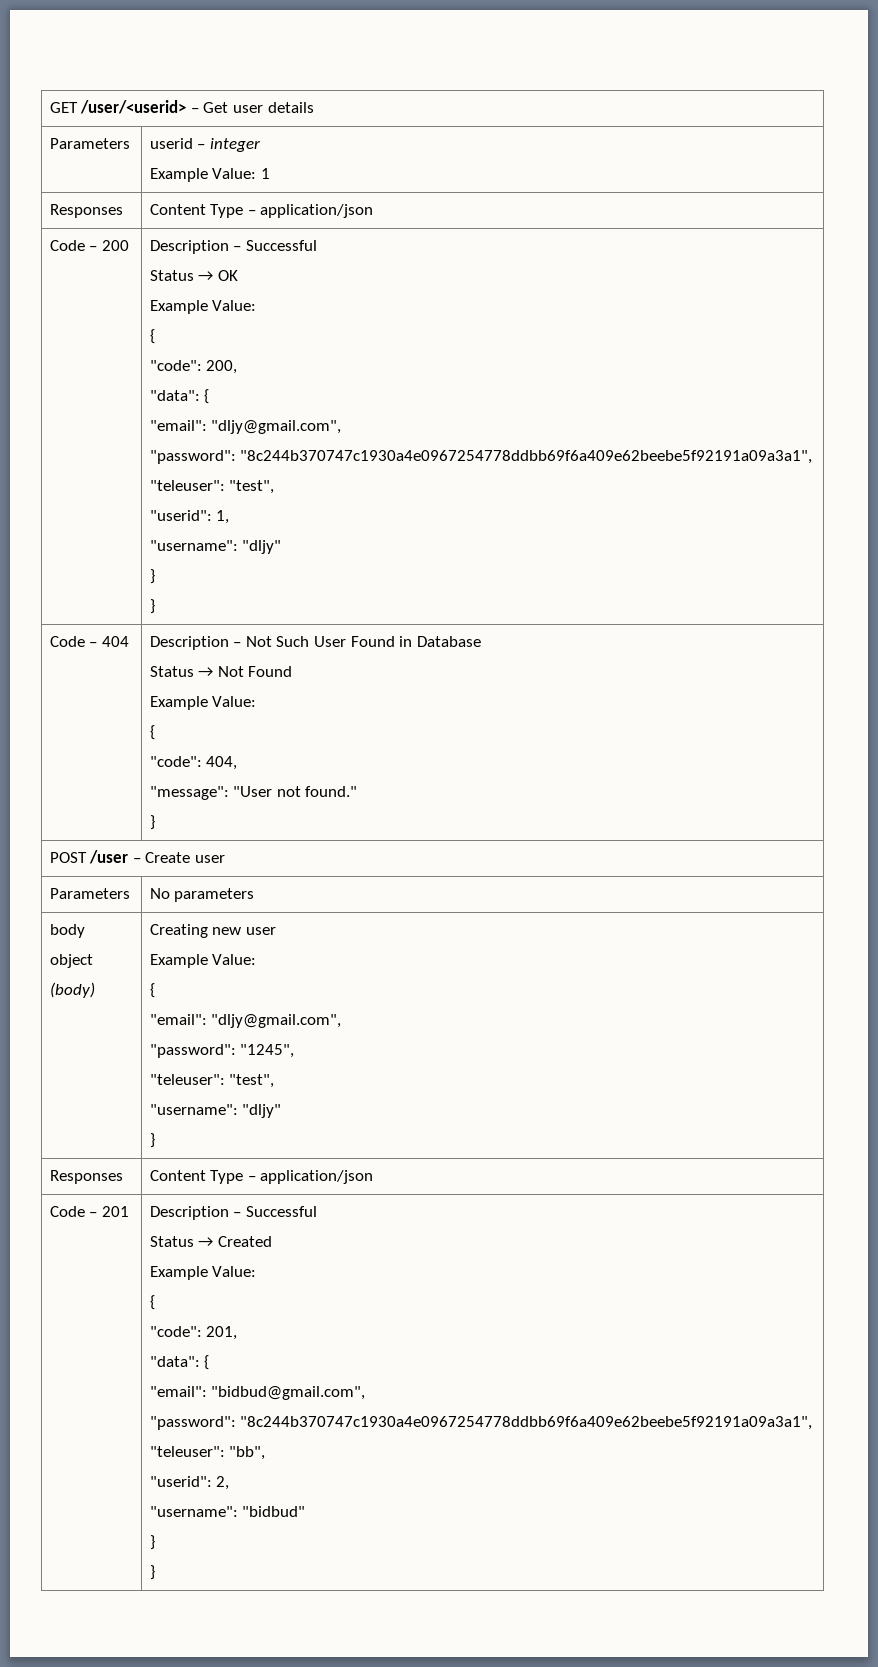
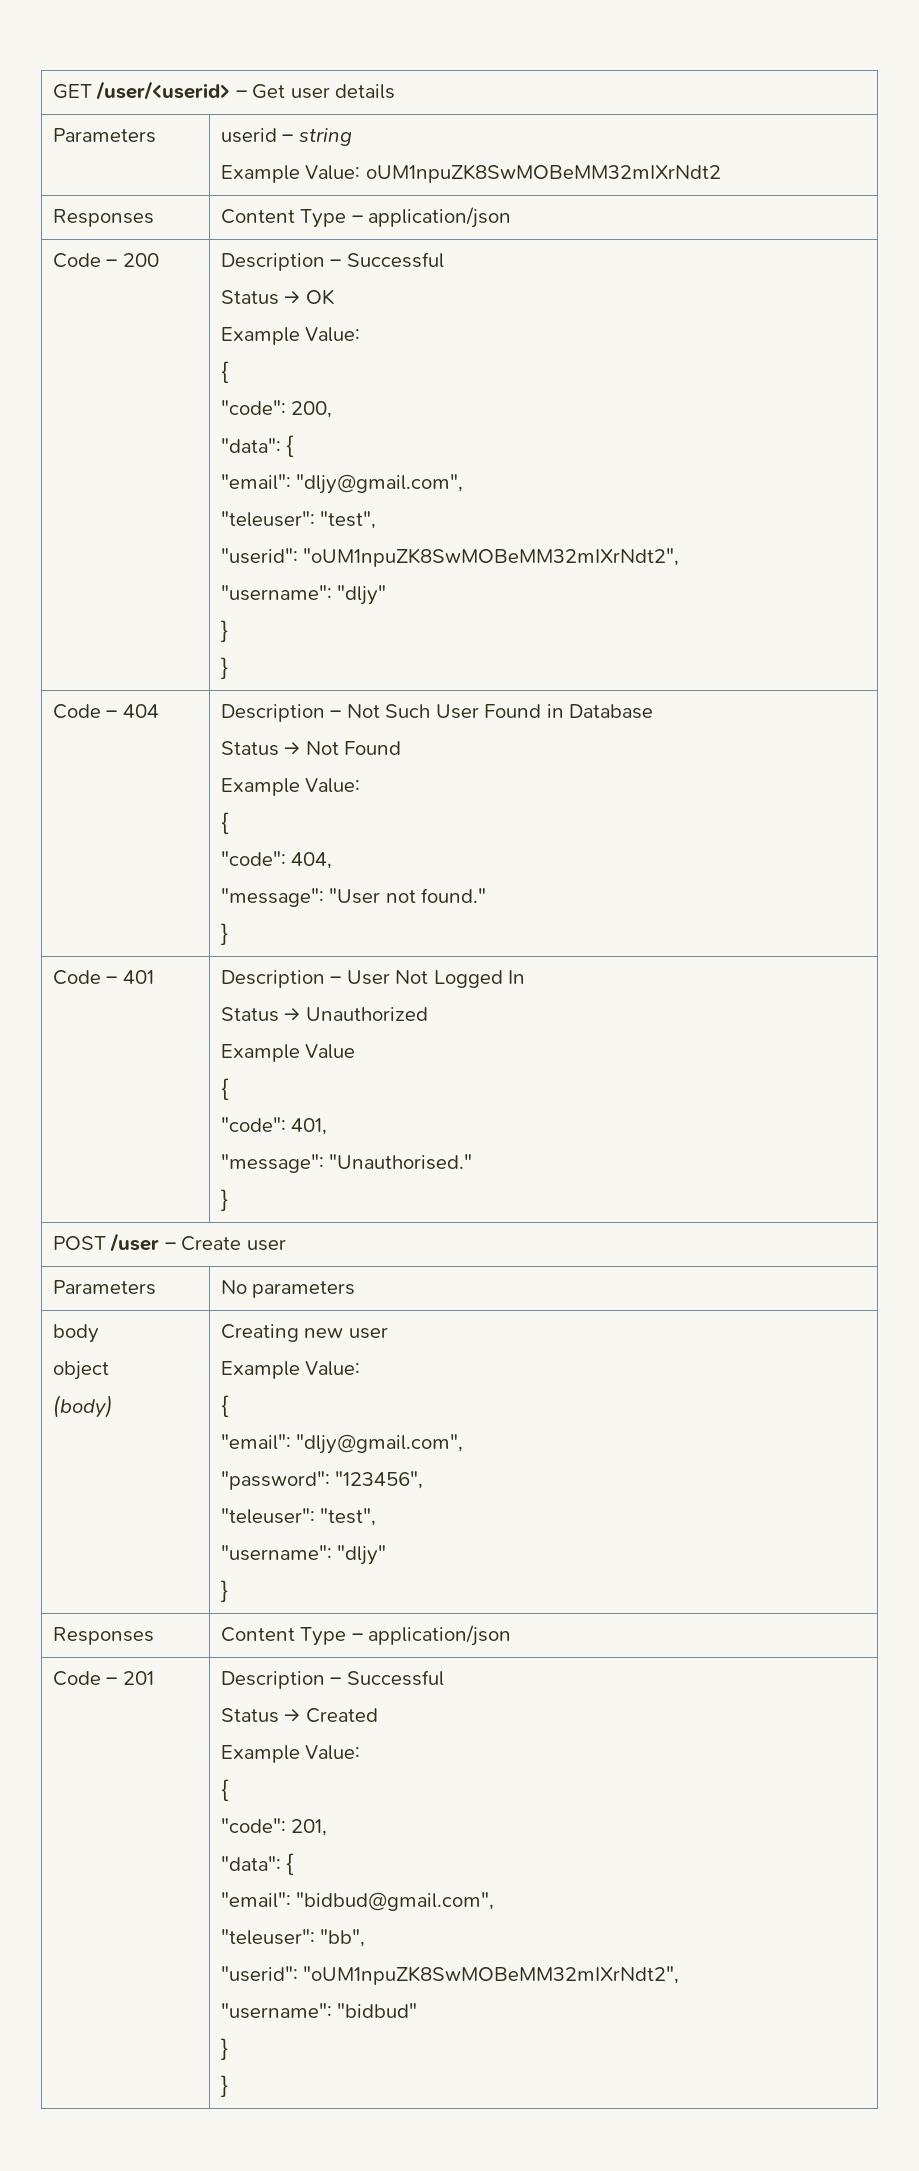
[209,138,260,152] [149,168,270,182] integer // Example Value: 1 -> [298,128,352,146] [220,164,721,183] string // Example Value: oUM1npuZK8SwMOBeMM32mIXrNdt2
[149,450,813,464] // "password": "8c244b370747c1930a4e0967254778ddbb69f6a409e62beebe5f92191a09a3a1", -> (464, 484) none
[216,510,230,524] 1, -> [303,548,680,567] "oUM1npuZK8SwMOBeMM32mIXrNdt2",
(155, 822) none -> [52,970,154,985] [220,970,526,988] [220,1007,428,1022] [220,1044,356,1062] [220,1078,229,1100] [220,1117,328,1135] [220,1154,473,1173] [220,1189,228,1211] // Code – 401 | Description – User Not Logged In // Status → Unauthorized // Example Value // { // "code": 401, // "message": "Unauthorised." // }
[240,1044,295,1058] "1245", -> [335,1471,424,1489] "123456",
[149,1416,813,1430] // "password": "8c244b370747c1930a4e0967254778ddbb69f6a409e62beebe5f92191a09a3a1", -> (495, 1901) none
[216,1476,230,1490] 2, -> [303,1966,680,1985] "oUM1npuZK8SwMOBeMM32mIXrNdt2",

